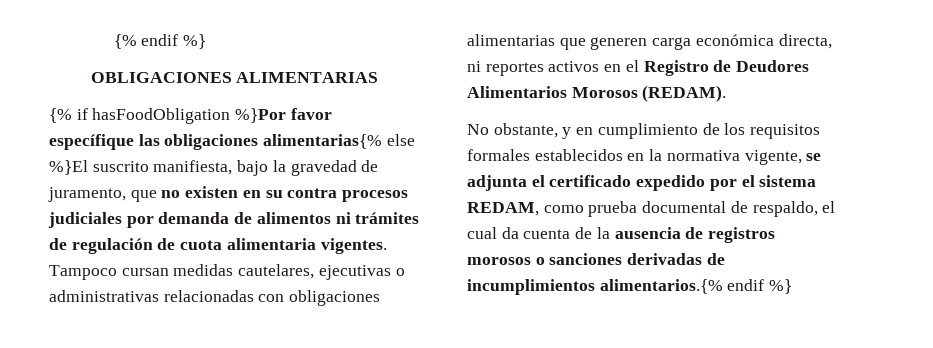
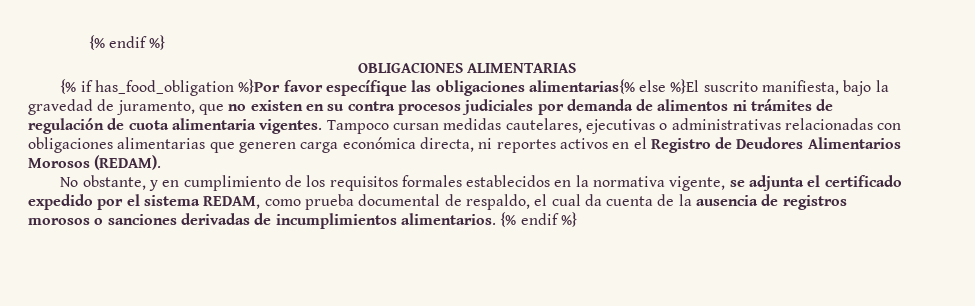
[92,108,231,124] hasFoodObligation -> [94,80,234,96] has_food_obligation
[599,279,723,294] alimentarios.{% -> [400,212,517,227] alimentarios. {%

